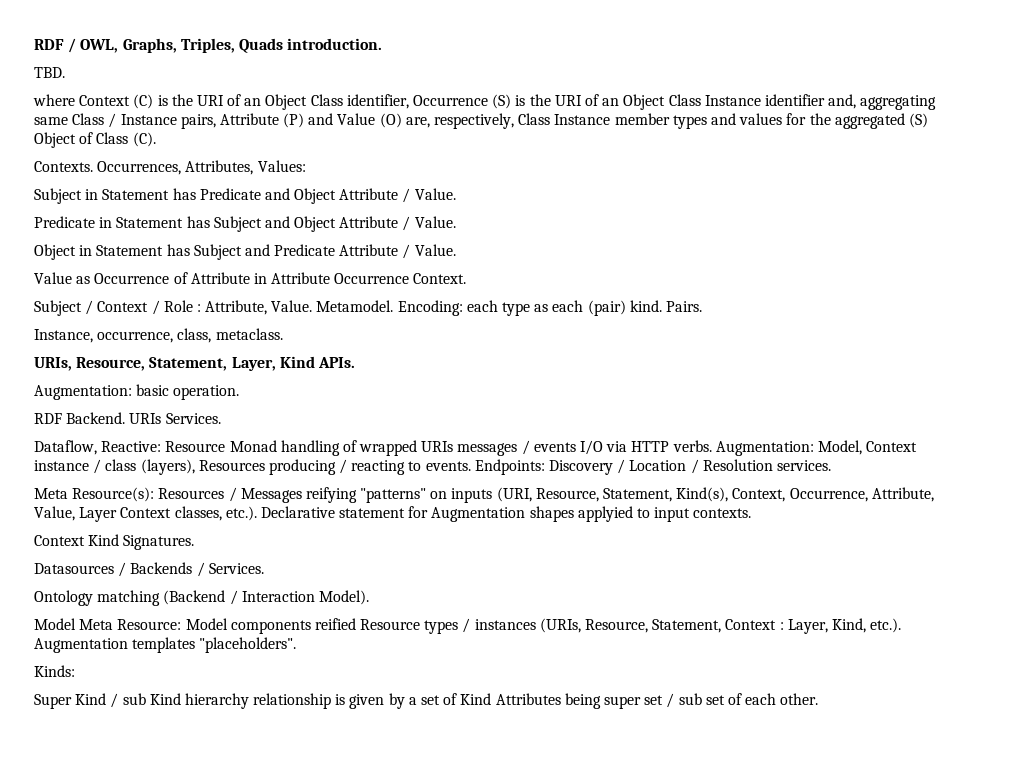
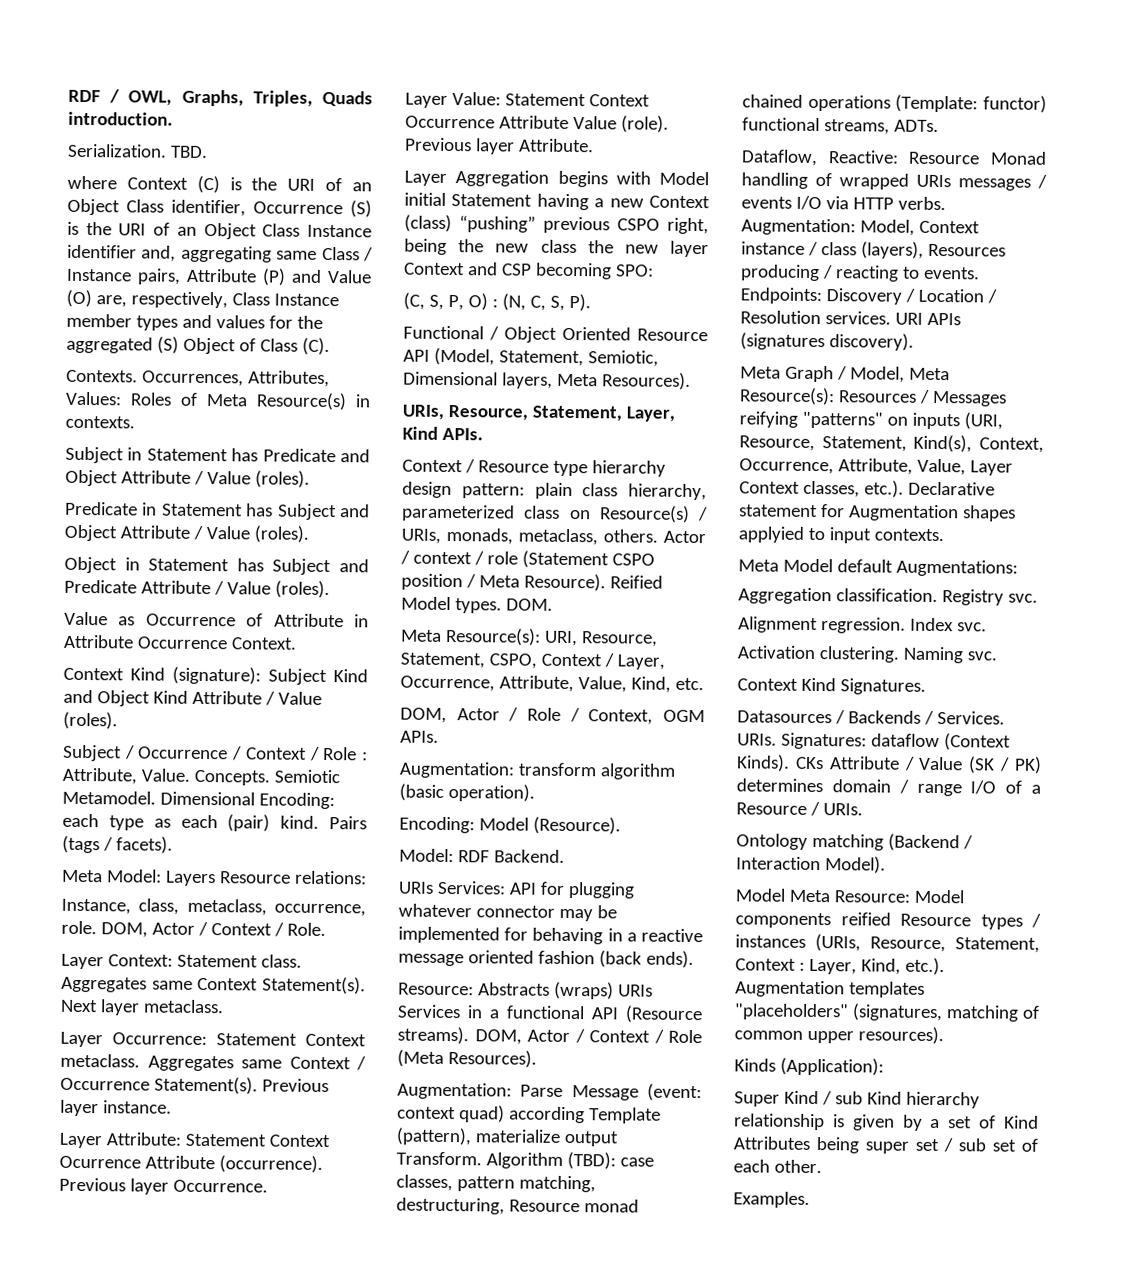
(383, 44) none -> [67,143,167,158] Serialization.
(306, 166) none -> [130,392,371,411] [65,415,135,429] Roles of Meta Resource(s) in contexts.
[414,188,456,200] Value. -> [206,470,310,488] Value (roles).
[414,216,456,228] Value. -> [205,525,309,543] Value (roles).
[414,244,456,256] Value. -> [226,580,330,599] Value (roles).
[34,300,82,316] Subject -> [63,666,368,686] [63,689,322,707] [63,711,118,730] [63,744,229,762] Context Kind (signature): Subject Kind and Object Kind Attribute / Value (roles). // Subject / Occurrence
[316,300,394,312] Metamodel. -> [193,769,340,786] [62,790,255,806] Concepts. Semiotic Metamodel. Dimensional
[665,301,702,312] [34,328,283,343] Pairs. // Instance, occurrence, class, metaclass. -> [329,816,368,830] [62,835,173,854] [62,869,367,887] [61,898,366,917] [61,920,326,938] [61,953,302,970] [61,976,366,995] [60,999,224,1016] [60,1031,366,1048] [60,1053,366,1072] [60,1076,329,1095] [60,1099,172,1117] [59,1132,330,1149] [59,1155,323,1173] [59,1177,268,1195] [405,92,650,108] [405,115,669,133] [405,137,594,155] [404,170,709,188] [404,192,710,211] [404,214,709,235] [404,238,709,258] [404,262,654,280] [403,292,591,312] [403,325,708,343] [403,347,659,367] [403,371,691,390] Pairs (tags / facets). // Meta Model: Layers Resource relations: // Instance, class, metaclass, occurrence, role. DOM, Actor / Context / Role. // Layer Context: Statement class. Aggregates same Context Statement(s). Next layer metaclass. // Layer Occurrence: Statement Context metaclass. Aggregates same Context / Occurrence Statement(s). Previous layer instance. // Layer Attribute: Statement Context Ocurrence Attribute (occurrence). Previous layer Occurrence. // Layer Value: Statement Context Occurrence Attribute Value (role). Previous layer Attribute. // Layer Aggregation begins with Model initial Statement having a new Context (class) “pushing” previous CSPO right, being the new class the new layer Context and CSP becoming SPO: // (C, S, P, O) : (N, C, S, P). // Functional / Object Oriented Resource API (Model, Statement, Semiotic, Dimensional layers, Meta Resources).
[34,384,240,400] [34,412,221,424] Augmentation: basic operation. // RDF Backend. URIs Services. -> [402,459,666,477] [402,481,707,501] [402,504,708,523] [401,527,706,546] [400,550,655,569] [401,573,663,592] [401,596,553,614] [401,627,658,647] [400,652,665,670] [400,675,704,693] [400,707,705,725] [400,730,439,743] [399,761,676,780] [399,783,535,802] [399,816,621,835] [399,848,565,863] [398,880,635,899] [398,903,617,922] [398,926,703,945] [398,950,694,969] [398,981,653,1000] [397,1004,703,1024] [397,1026,702,1045] [397,1049,537,1068] [397,1082,702,1102] [397,1105,661,1124] [396,1127,618,1147] [396,1151,654,1170] [396,1174,596,1193] [396,1197,639,1215] [742,94,1047,113] [742,117,939,135] Context / Resource type hierarchy design pattern: plain class hierarchy, parameterized class on Resource(s) / URIs, monads, metaclass, others. Actor / context / role (Statement CSPO position / Meta Resource). Reified Model types. DOM. // Meta Resource(s): URI, Resource, Statement, CSPO, Context / Layer, Occurrence, Attribute, Value, Kind, etc. // DOM, Actor / Role / Context, OGM APIs. // Augmentation: transform algorithm (basic operation). // Encoding: Model (Resource). // Model: RDF Backend. // URIs Services: API for plugging whatever connector may be implemented for behaving in a reactive message oriented fashion (back ends). // Resource: Abstracts (wraps) URIs Services in a functional API (Resource streams). DOM, Actor / Context / Role (Meta Resources). // Augmentation: Parse Message (event: context quad) according Template (pattern), materialize output Transform. Algorithm (TBD): case classes, pattern matching, destructuring, Resource monad chained operations (Template: functor) functional streams, ADTs.
(831, 465) // -> [894,312,961,326] [740,332,914,351] [740,365,905,383] URI APIs (signatures discovery). // Meta Graph / Model,
(752, 513) none -> [738,558,1018,577] [738,587,1038,606] [738,616,987,634] [737,645,997,664] // Meta Model default Augmentations: // Aggregation classification. Registry svc. // Alignment regression. Index svc. // Activation clustering. Naming svc.
(264, 568) none -> [737,732,1011,751] [736,754,1042,774] [736,778,1041,797] [736,801,863,817] URIs. Signatures: dataflow (Context Kinds). CKs Attribute / Value (SK / PK) determines domain / range I/O of a Resource / URIs.
[199,637,297,653] [34,665,75,677] "placeholders". // Kinds: -> [734,1003,1040,1022] [734,1026,944,1045] [734,1057,884,1076] "placeholders" (signatures, matching of common upper resources). // Kinds (Application):
(819, 699) none -> [733,1191,810,1208] // Examples.

